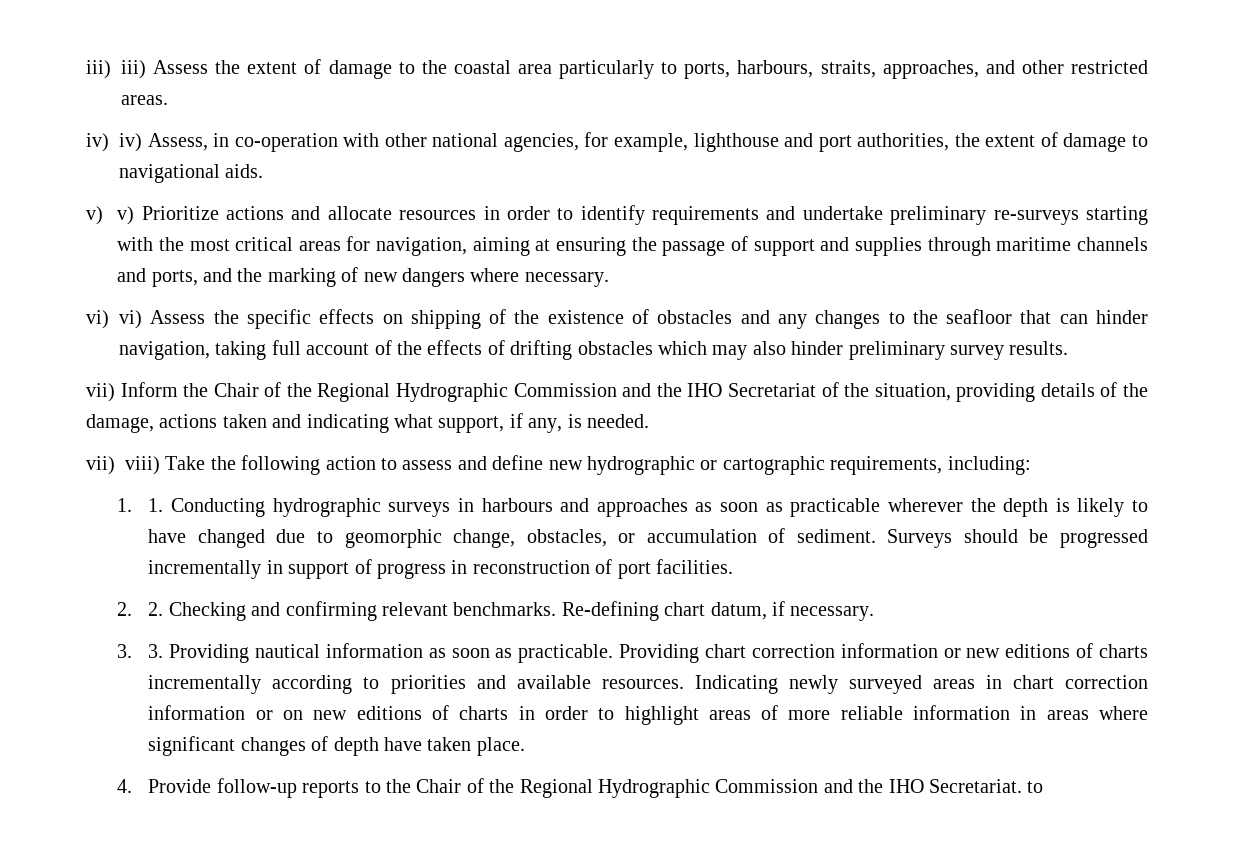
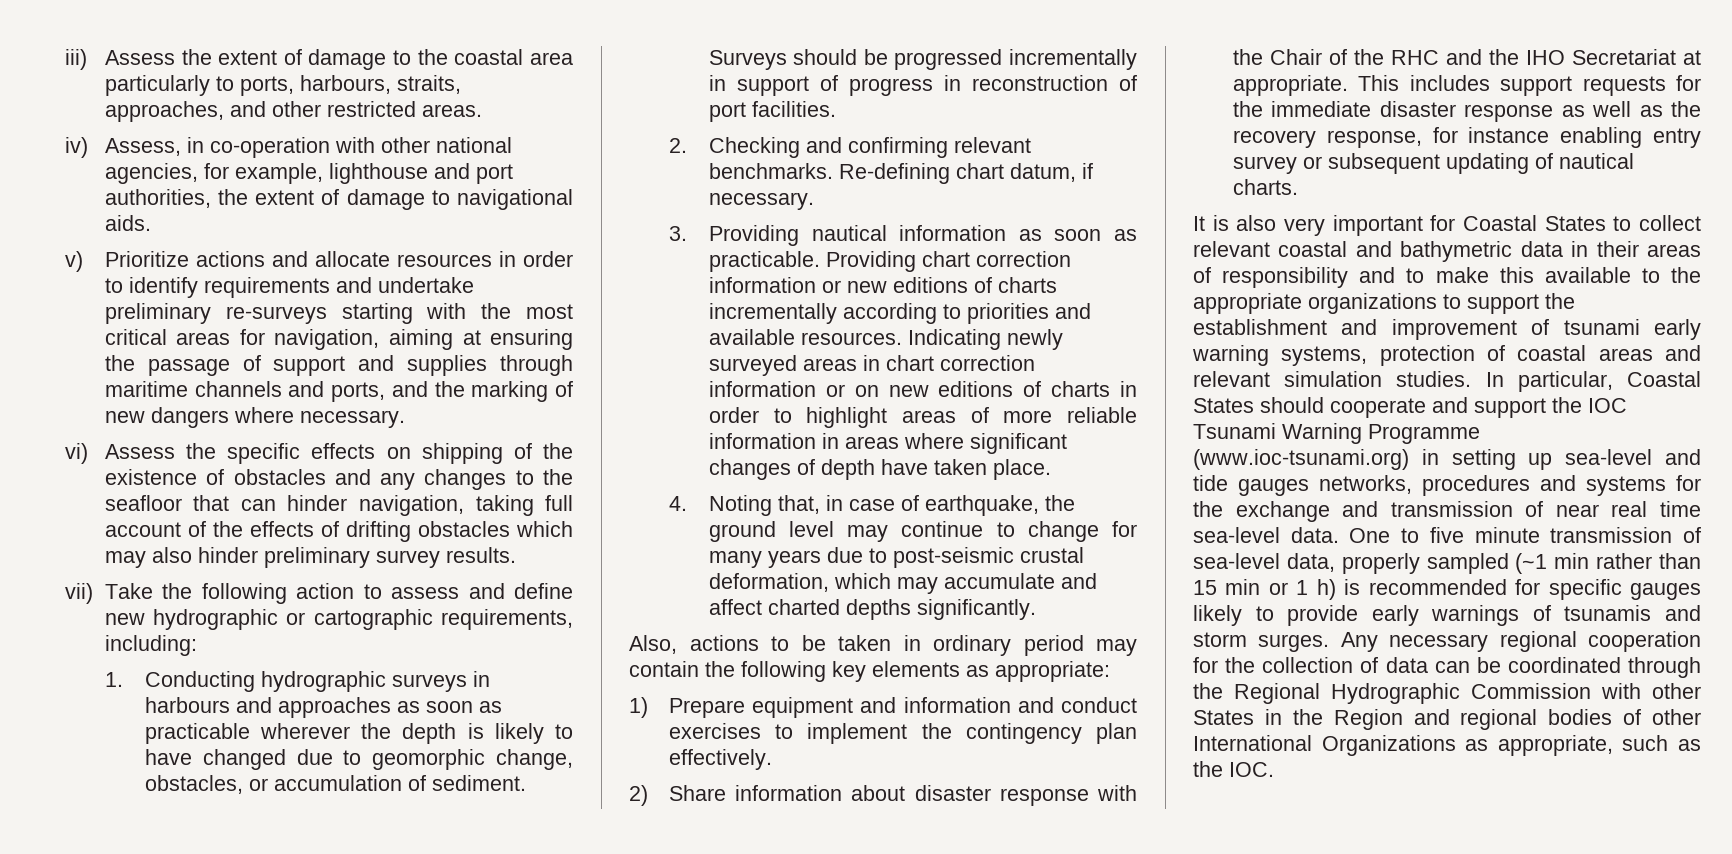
[86,60,146,79] iii) iii) -> [65,49,87,70] iii)
[119,133,142,152] iv) -> (88, 147) none
[117,206,135,225] v) -> (83, 261) none
[119,310,142,329] vi) -> (88, 453) none
[86,382,1148,402] [86,413,649,433] [86,456,160,475] // vii) Inform the Chair of the Regional Hydrographic Commission and the IHO Secretariat of the situation, providing details of the damage, actions taken and indicating what support, if any, is needed. // vii) viii) -> [65,583,93,604] // vii)
[148,498,164,512] 1. -> (123, 679) none
[148,602,164,616] 2. -> (687, 145) none
[148,644,164,658] 3. -> (687, 233) none
[148,778,1044,798] Provide follow-up reports to the Chair of the Regional Hydrographic Commission and the IHO Secretariat. to -> [708,495,1075,516] [708,521,1137,542] [708,547,1084,568] [708,573,1097,594] [708,599,1036,620] [629,635,1137,656] [629,661,1110,682] [629,697,1137,718] [668,723,1137,744] [668,749,772,770] [629,785,1137,806] [1232,49,1701,65] [1232,75,1701,96] [1232,101,1701,122] [1232,127,1701,148] [1232,153,1634,174] [1232,179,1298,195] [1193,215,1701,236] [1193,241,1701,262] [1193,267,1701,288] [1193,293,1575,314] [1193,319,1701,340] [1192,345,1701,366] [1193,371,1701,392] [1193,397,1627,418] [1193,423,1480,444] [1193,449,1701,470] [1193,475,1701,496] [1193,501,1701,522] [1193,527,1701,543] [1193,553,1701,574] [1193,579,1701,600] [1193,605,1701,626] [1193,631,1701,652] [1193,657,1701,678] [1193,683,1701,704] [1193,709,1701,730] [1193,735,1701,756] [1193,761,1274,777] Noting that, in case of earthquake, the ground level may continue to change for many years due to post-seismic crustal deformation, which may accumulate and affect charted depths significantly. // Also, actions to be taken in ordinary period may contain the following key elements as appropriate: // 1) Prepare equipment and information and conduct exercises to implement the contingency plan effectively. // 2) Share information about disaster response with the Chair of the RHC and the IHO Secretariat at appropriate. This includes support requests for the immediate disaster response as well as the recovery response, for instance enabling entry survey or subsequent updating of nautical charts. // It is also very important for Coastal States to collect relevant coastal and bathymetric data in their areas of responsibility and to make this available to the appropriate organizations to support the establishment and improvement of tsunami early warning systems, protection of coastal areas and relevant simulation studies. In particular, Coastal States should cooperate and support the IOC Tsunami Warning Programme (www.ioc-tsunami.org) in setting up sea-level and tide gauges networks, procedures and systems for the exchange and transmission of near real time sea-level data. One to five minute transmission of sea-level data, properly sampled (~1 min rather than 15 min or 1 h) is recommended for specific gauges likely to provide early warnings of tsunamis and storm surges. Any necessary regional cooperation for the collection of data can be coordinated through the Regional Hydrographic Commission with other States in the Region and regional bodies of other International Organizations as appropriate, such as the IOC.

